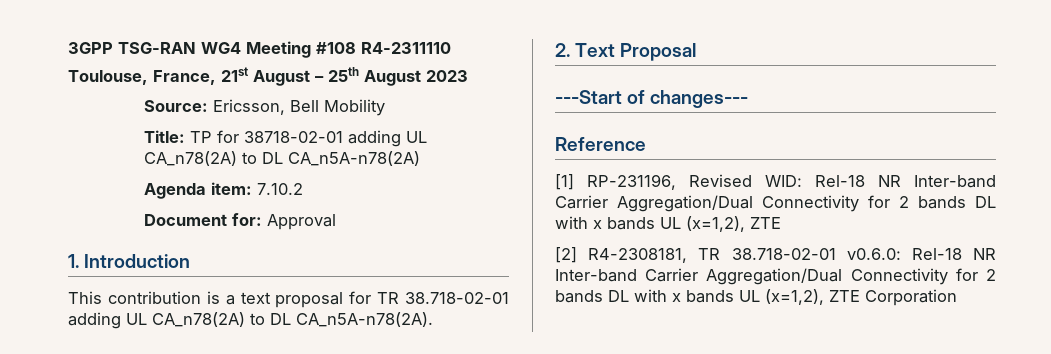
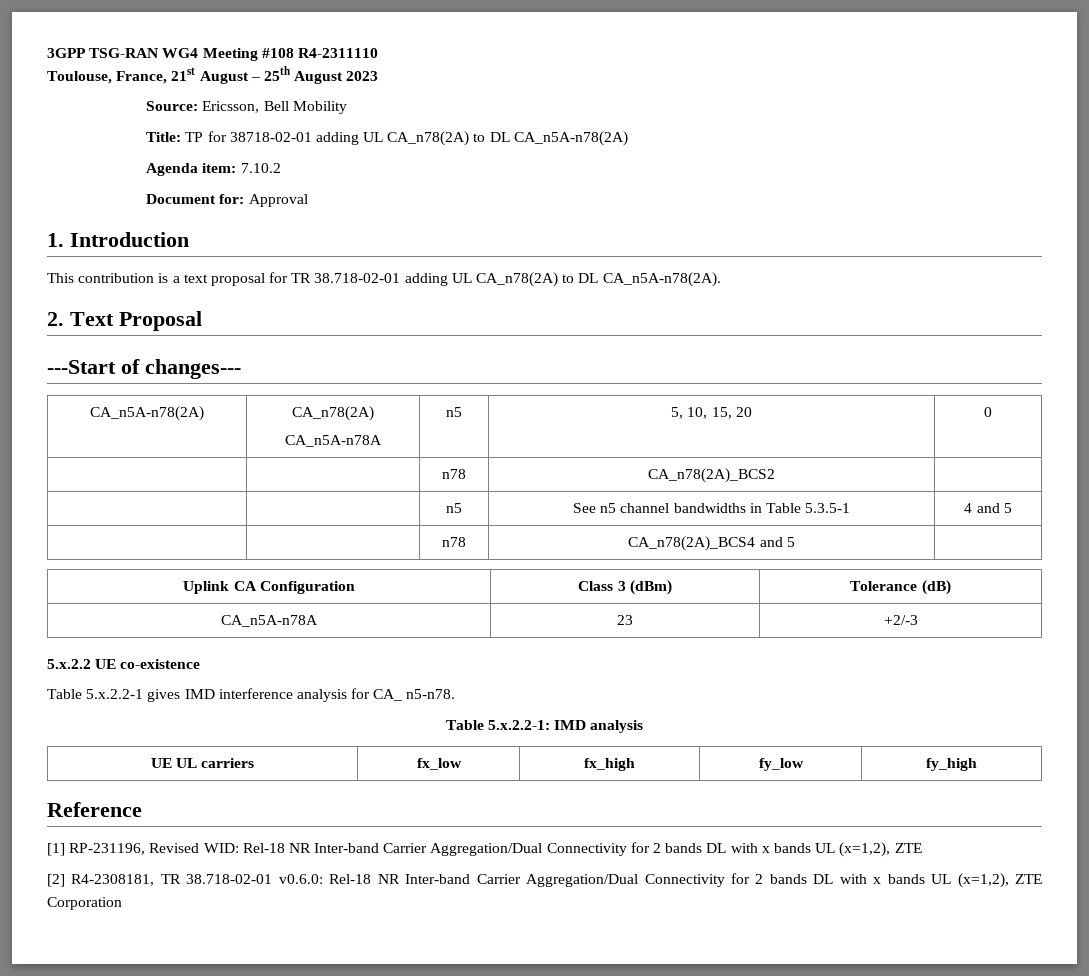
(749, 99) none -> [90,406,204,421] [292,406,374,421] [285,435,382,447] [446,407,462,417] [671,407,752,419] [984,407,992,417] [442,469,466,479] [647,468,775,483] [446,503,462,513] [572,503,851,513] [964,503,1012,513] [442,537,466,547] [628,536,795,551] [183,581,355,594] [578,580,672,595] [850,580,951,595] [221,615,318,627] [616,615,633,625] [883,615,918,625] [47,659,201,669] [47,688,456,702] [445,720,644,733] [150,758,255,768] [416,758,462,770] [583,758,635,771] [758,758,804,771] [925,758,977,771] // CA_n5A-n78(2A) | CA_n78(2A) // CA_n5A-n78A | n5 | 5, 10, 15, 20 | 0 // | | n78 | CA_n78(2A)_BCS2 | // | | n5 | See n5 channel bandwidths in Table 5.3.5-1 | 4 and 5 // | | n78 | CA_n78(2A)_BCS4 and 5 | // Uplink CA Configuration | Class 3 (dBm) | Tolerance (dB) // CA_n5A-n78A | 23 | +2/-3 // 5.x.2.2 UE co-existence // Table 5.x.2.2-1 gives IMD interference analysis for CA_ n5-n78. // Table 5.x.2.2-1: IMD analysis // UE UL carriers | fx_low | fx_high | fy_low | fy_high

